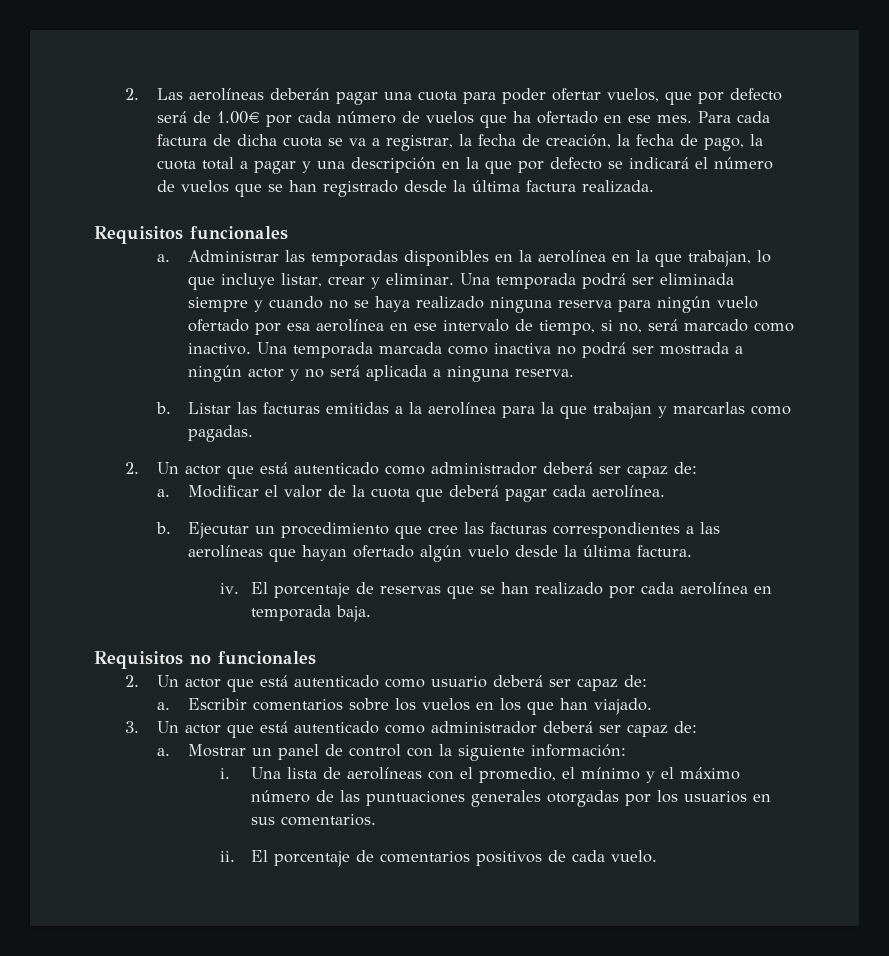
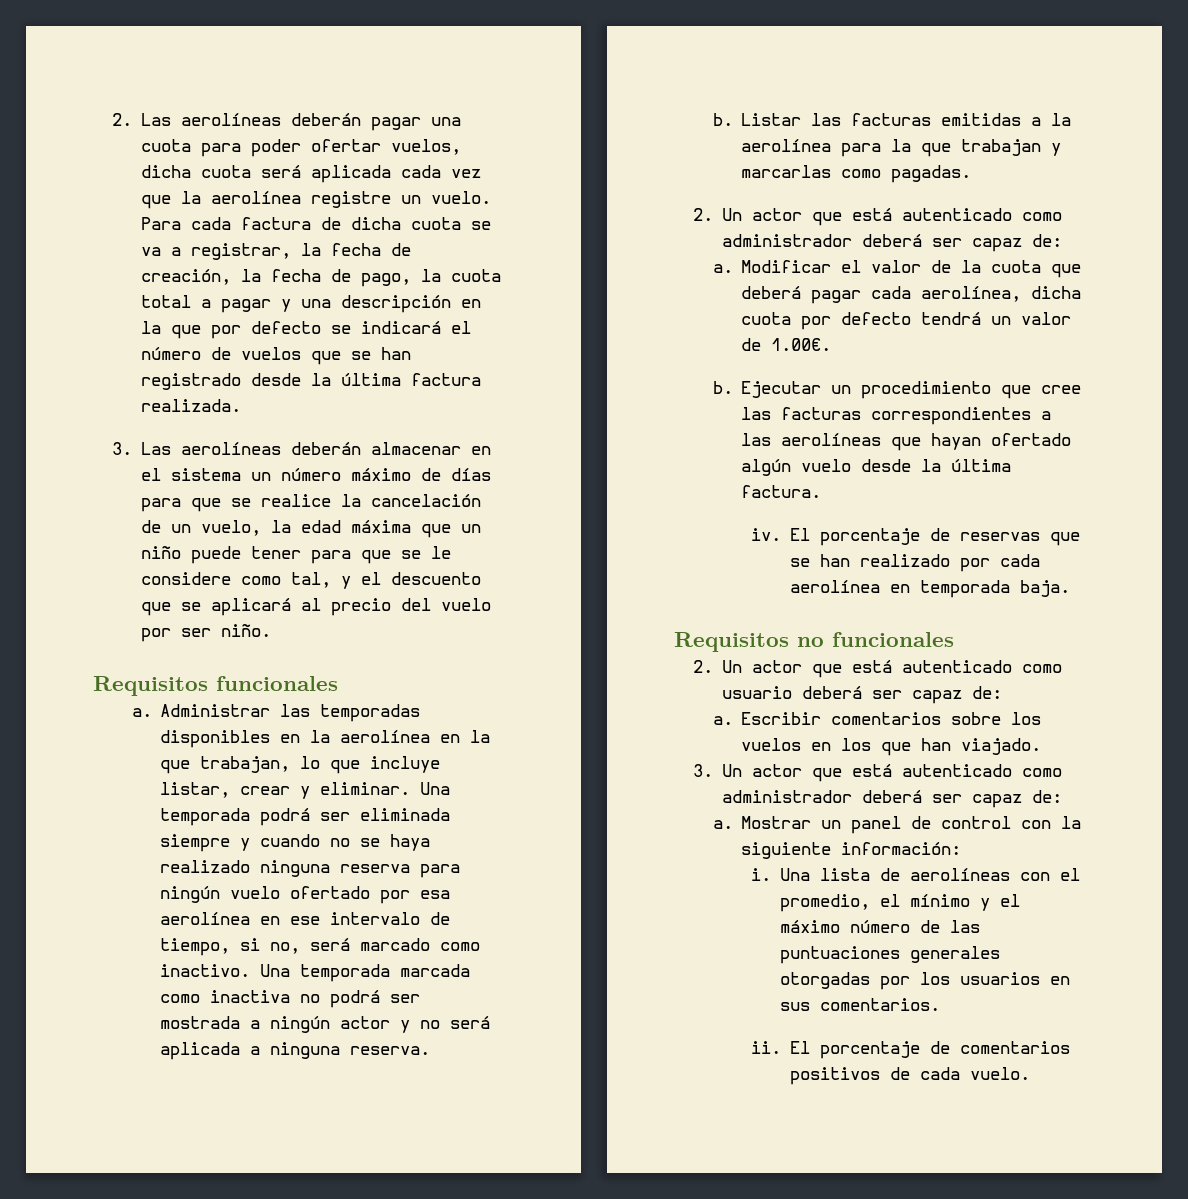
[664,88,782,105] [156,111,692,128] que por defecto será de 1.00€ por cada número de vuelos que ha ofertado en ese mes. -> [140,165,481,183] [140,191,491,209] dicha cuota será aplicada cada vez que la aerolínea registre un vuelo.
(654, 186) none -> [112,442,491,455] [140,468,491,481] [140,494,481,512] [140,520,481,538] [140,546,451,564] [140,572,481,589] [140,598,491,616] [140,624,271,642] // 3. Las aerolíneas deberán almacenar en el sistema un número máximo de días para que se realice la cancelación de un vuelo, la edad máxima que un niño puede tener para que se le considere como tal, y el descuento que se aplicará al precio del vuelo por ser niño.
[592,485,666,498] aerolínea. -> [921,286,1082,302] [741,312,1072,330] [741,338,832,351] aerolínea, dicha cuota por defecto tendrá un valor de 1.00€.

